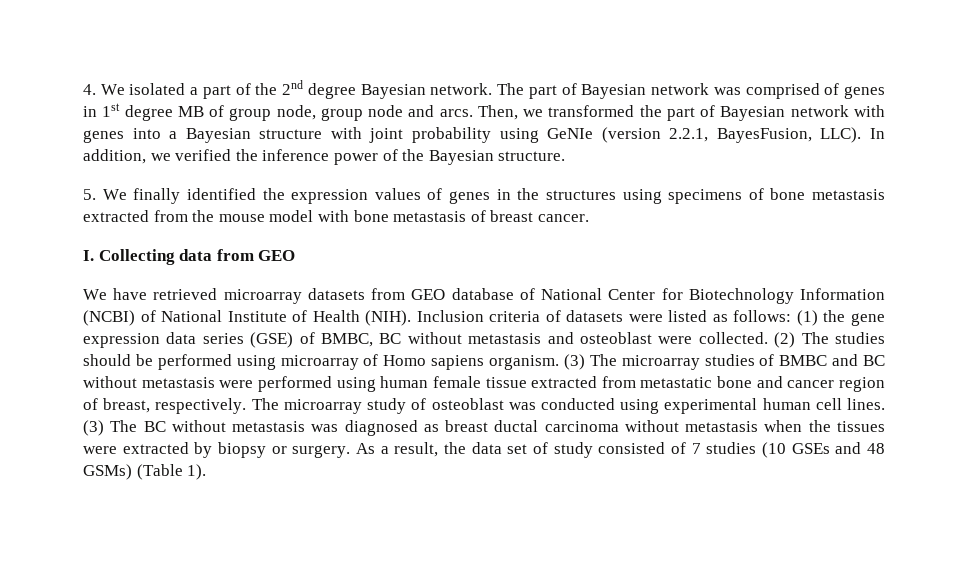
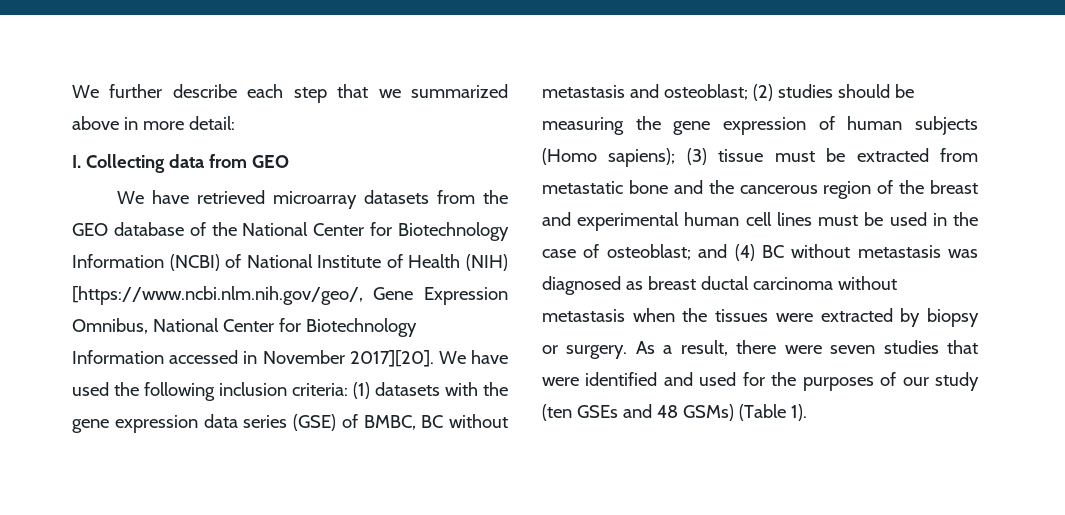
[83,80,885,99] [83,103,886,121] [83,127,885,143] [83,149,566,165] [83,188,885,204] [83,210,589,222] 4. We isolated a part of the 2nd degree Bayesian network. The part of Bayesian network was comprised of genes in 1st degree MB of group node, group node and arcs. Then, we transformed the part of Bayesian network with genes into a Bayesian structure with joint probability using GeNIe (version 2.2.1, BayesFusion, LLC). In addition, we verified the inference power of the Bayesian structure. // 5. We finally identified the expression values of genes in the structures using specimens of bone metastasis extracted from the mouse model with bone metastasis of breast cancer. -> [72,84,509,103] [72,116,235,130] We further describe each step that we summarized above in more detail:
(406, 294) none -> [483,190,508,204] the
(535, 294) none -> [211,222,237,236] the
[365,310,818,326] (NIH). Inclusion criteria of datasets were listed as follows: (1) -> [465,254,508,271] [72,286,508,305] [72,318,417,337] [72,350,509,367] [72,382,478,401] (NIH) [https://www.ncbi.nlm.nih.gov/geo/, Gene Expression Omnibus, National Center for Biotechnology Information accessed in November 2017][20]. We have used the following inclusion criteria: (1) datasets with
[579,332,885,348] [83,354,885,370] [83,376,527,392] osteoblast were collected. (2) The studies should be performed using microarray of Homo sapiens organism. (3) The microarray studies of BMBC and BC without metastasis were performed using human female tissue -> [663,84,914,101] [542,116,978,135] [542,148,846,167] osteoblast; (2) studies should be measuring the gene expression of human subjects (Homo sapiens); (3) tissue must be
[787,377,885,392] [83,398,885,414] [83,420,138,436] cancer region of breast, respectively. The microarray study of osteoblast was conducted using experimental human cell lines. (3) The -> [708,180,978,199] [542,212,978,231] [542,244,755,261] the cancerous region of the breast and experimental human cell lines must be used in the case of osteoblast; and (4)
[444,442,786,458] the data set of study consisted of 7 studies (10 -> [736,340,978,354] [542,372,979,391] [542,404,572,421] there were seven studies that were identified and used for the purposes of our study (ten

